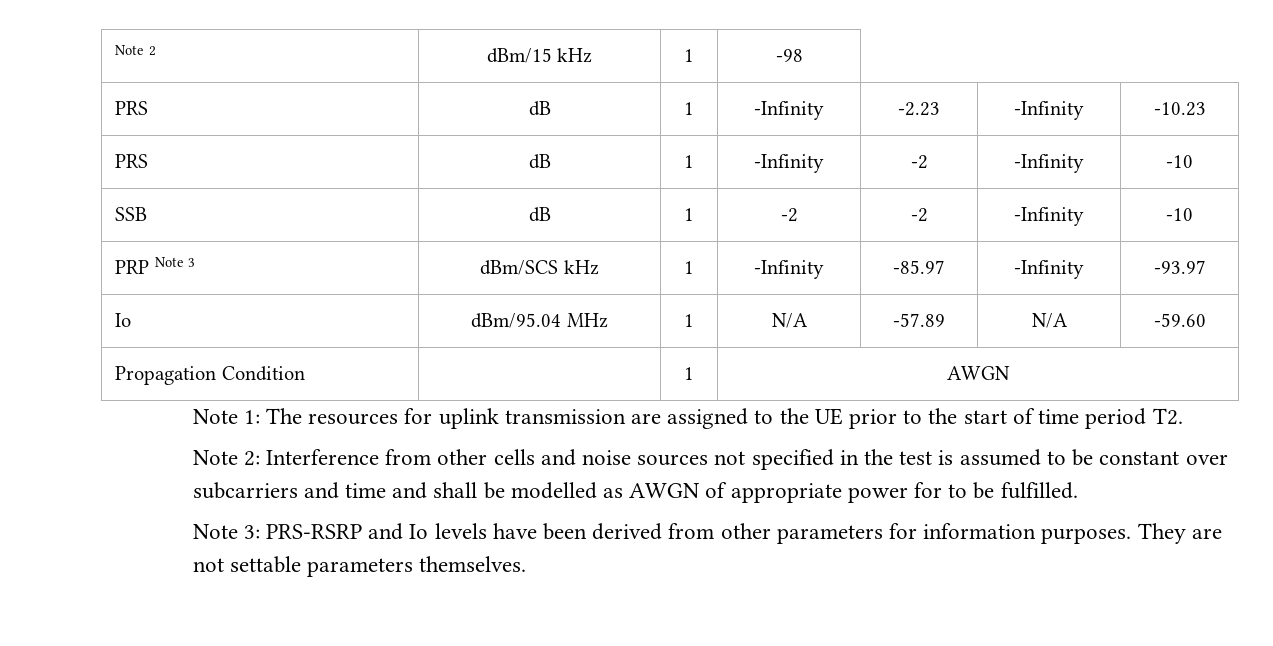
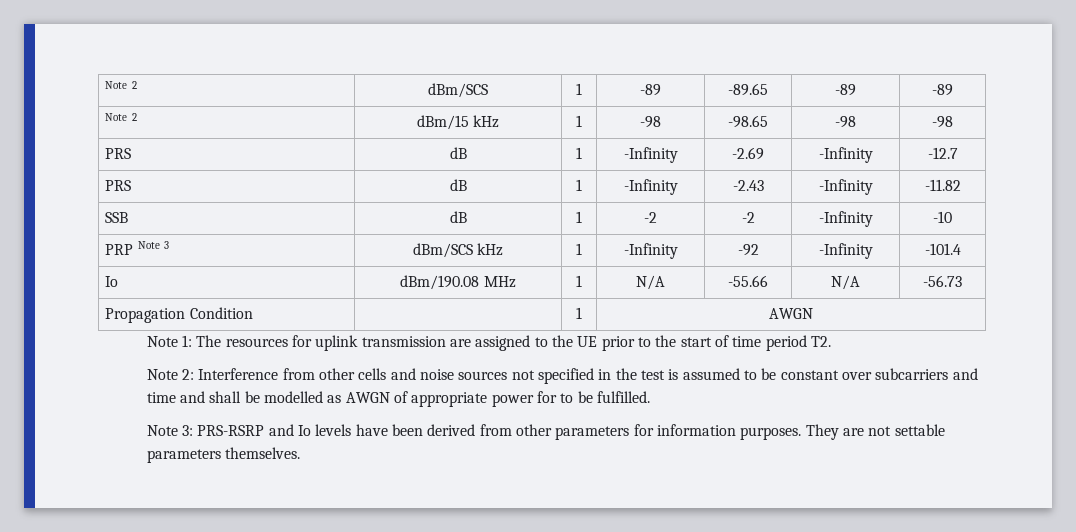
[115,45,156,56] Note 2 -> [105,81,137,89] [428,83,488,98] [576,83,582,95] [639,84,661,96] [727,83,768,96] [834,84,856,96] [931,84,953,96] [105,113,137,121] Note 2 | dBm/SCS | 1 | -89 | -89.65 | -89 | -89 // Note 2
[115,101,149,115] [528,101,551,116] [684,102,694,115] [754,101,824,120] [898,102,940,116] [1014,101,1084,120] [1153,102,1206,116] [115,154,149,168] [528,154,551,169] [684,155,694,168] [754,154,824,173] [910,155,928,169] [1014,154,1084,173] [1166,155,1193,168] // PRS | dB | 1 | -Infinity | -2.23 | -Infinity | -10.23 // PRS | dB | 1 | -Infinity | -2 | -Infinity | -10 -> [727,115,768,128] [834,116,856,128] [931,116,953,128] [105,148,132,159] [449,147,467,159] [576,147,582,159] [623,147,678,163] [731,147,764,160] [818,147,873,163] [927,147,958,159] [105,180,132,191] [449,179,467,191] [576,179,582,191] [623,179,678,195] [732,180,764,191] [818,179,873,195] [924,179,961,191] | -98.65 | -98 | -98 // PRS | dB | 1 | -Infinity | -2.69 | -Infinity | -12.7 // PRS | dB | 1 | -Infinity | -2.43 | -Infinity | -11.82
[893,260,945,274] [1014,260,1084,279] [1153,260,1206,274] -85.97 | -Infinity | -93.97 -> [737,244,759,256] [818,243,873,259] [924,243,961,255] -92 | -Infinity | -101.4
[471,313,562,328] dBm/95.04 -> [400,275,480,290] dBm/190.08
[893,313,945,327] [1031,313,1068,328] [1153,313,1206,327] -57.89 | N/A | -59.60 -> [727,275,768,287] [830,275,860,290] [922,275,962,287] -55.66 | N/A | -56.73

